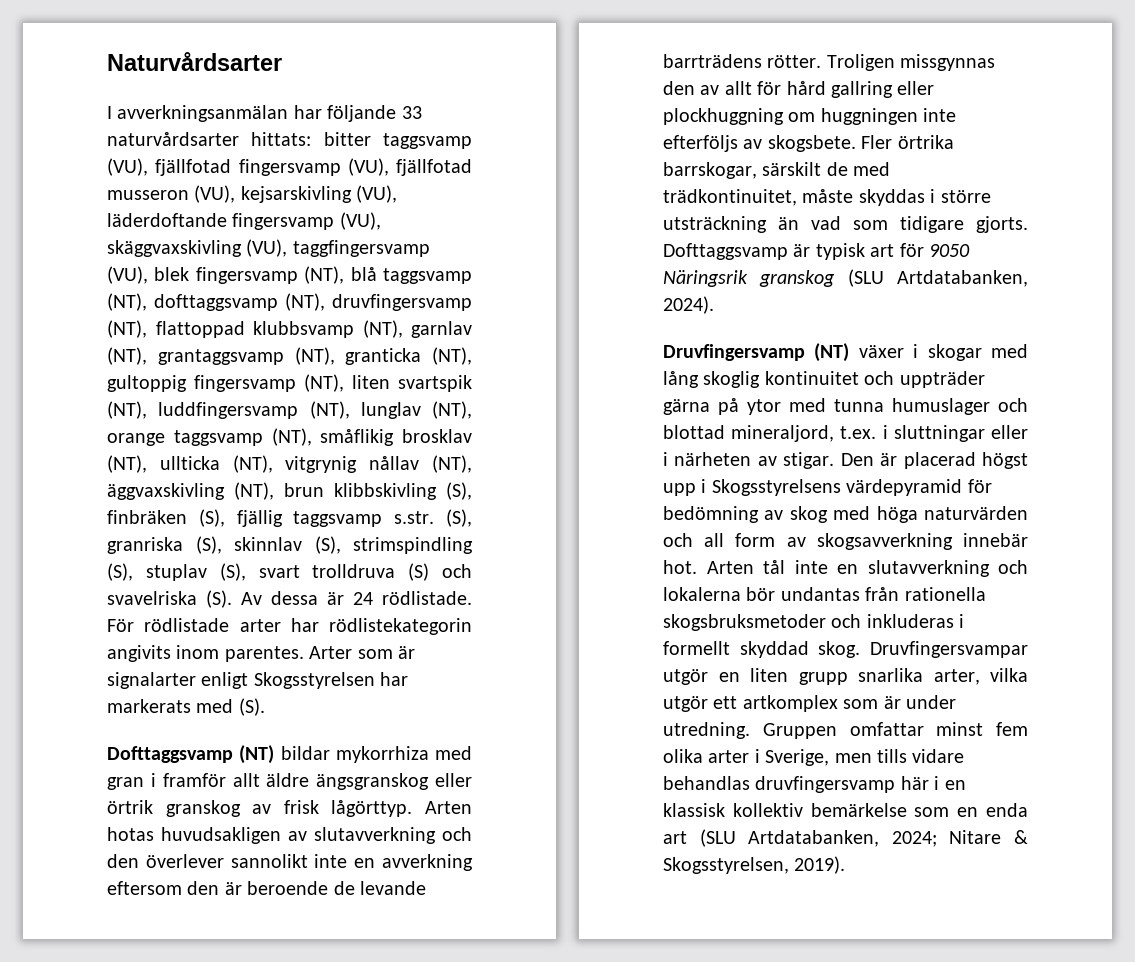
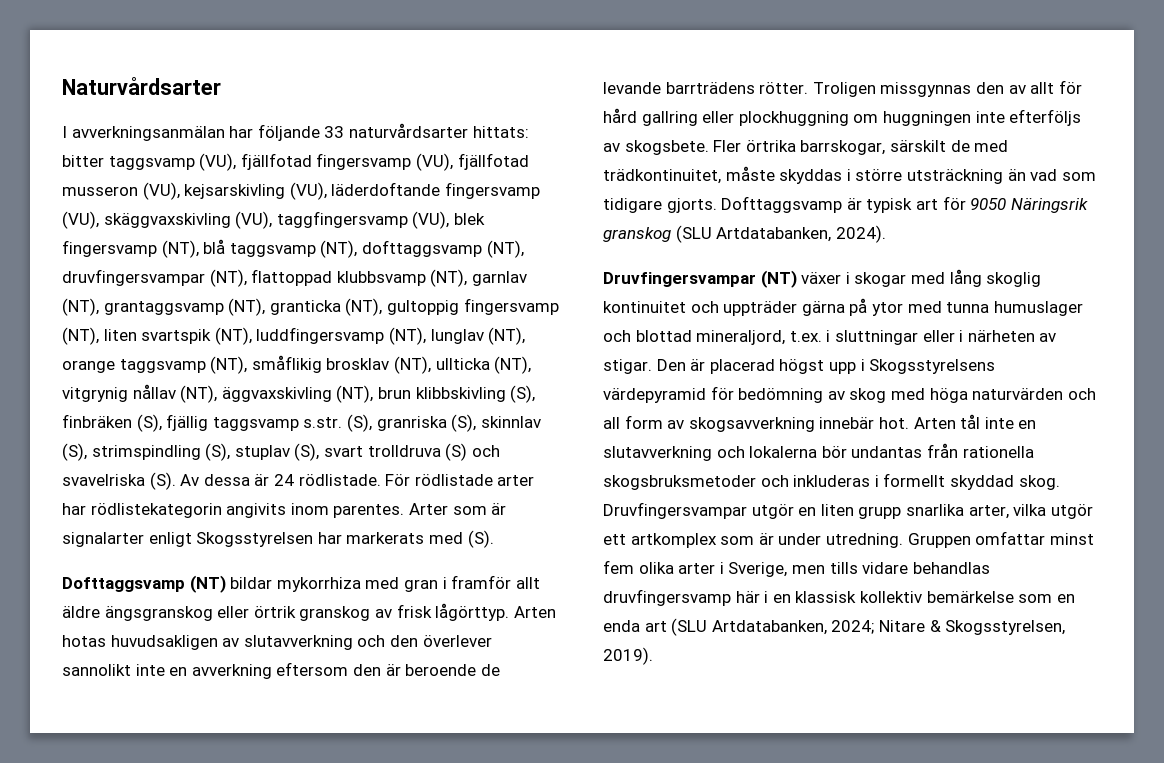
[332,294,472,311] druvfingersvamp -> [62,269,205,286] druvfingersvampar
[663,344,805,361] Druvfingersvamp -> [603,272,756,287] Druvfingersvampar

